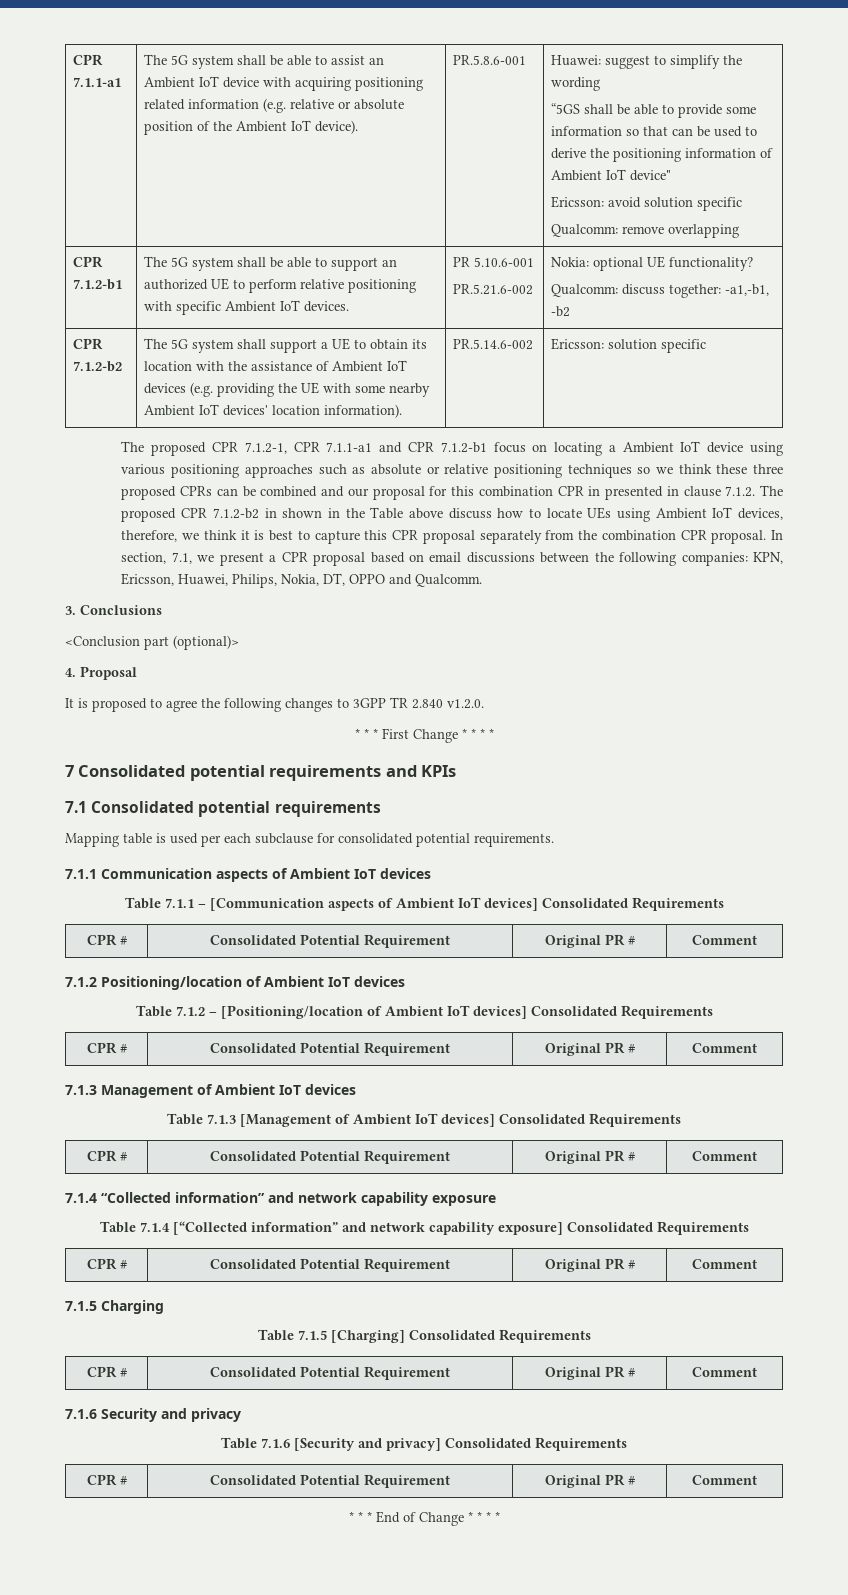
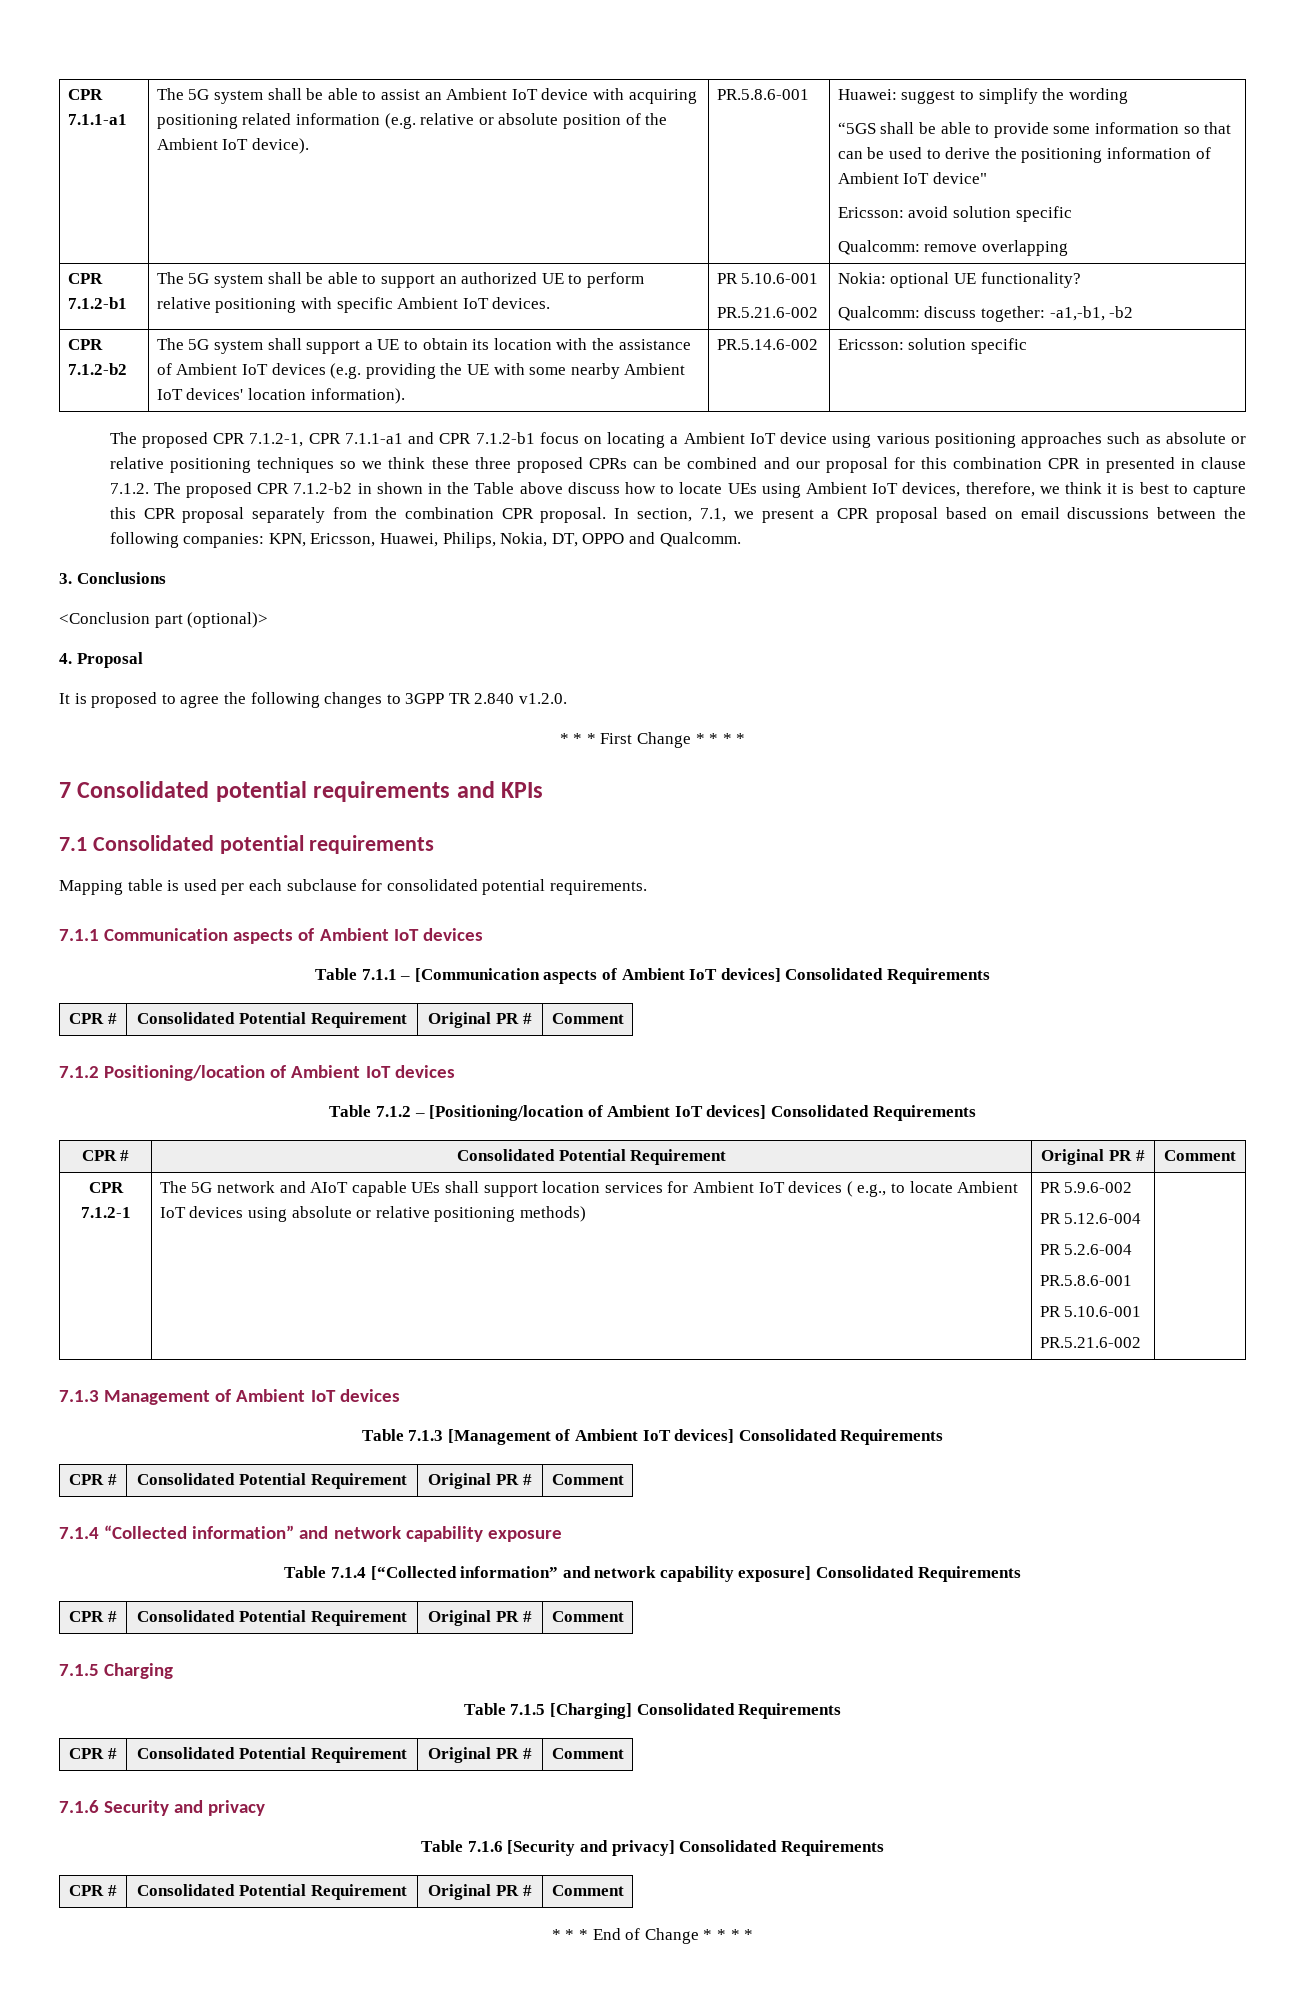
(757, 1048) none -> [88,1182,124,1193] [80,1207,131,1218] [159,1181,1019,1197] [159,1206,587,1222] [1039,1182,1133,1193] [1039,1213,1142,1224] [1039,1244,1133,1255] [1039,1275,1132,1286] [1039,1306,1142,1317] [1039,1337,1141,1348] // CPR 7.1.2-1 | The 5G network and AIoT capable UEs shall support location services for Ambient IoT devices ( e.g., to locate Ambient IoT devices using absolute or relative positioning methods) | PR 5.9.6-002 // PR 5.12.6-004 // PR 5.2.6-004 // PR.5.8.6-001 // PR 5.10.6-001 // PR.5.21.6-002 |

